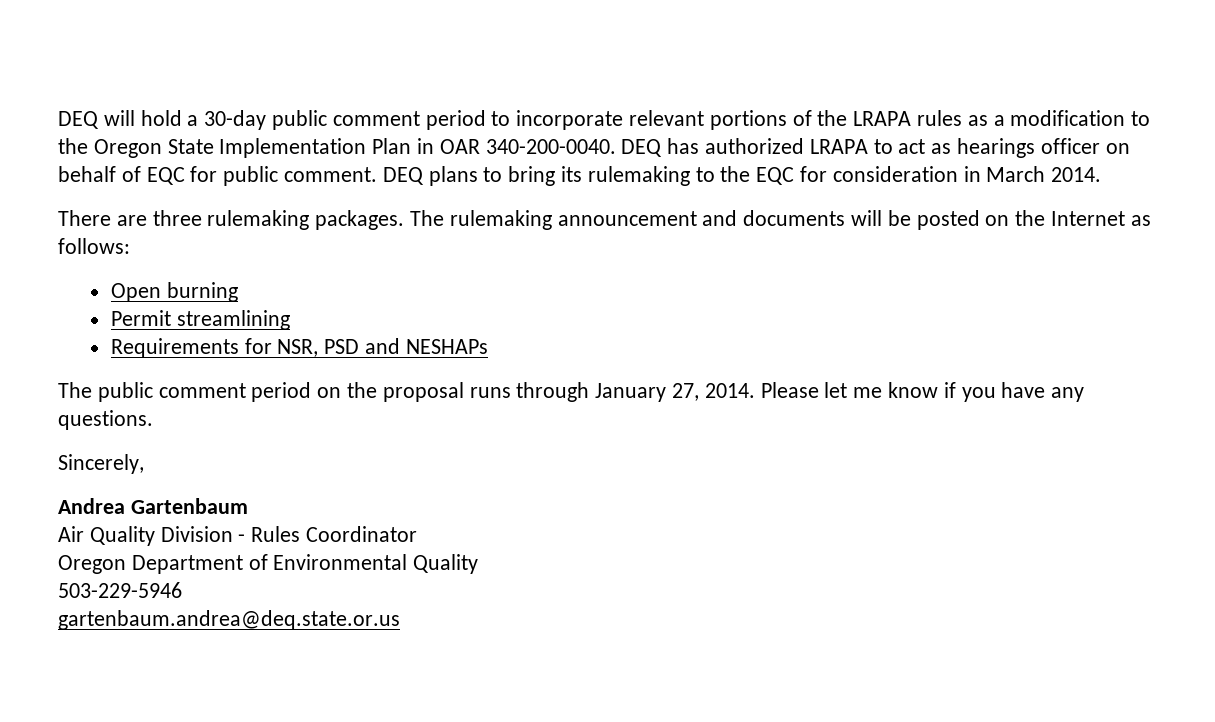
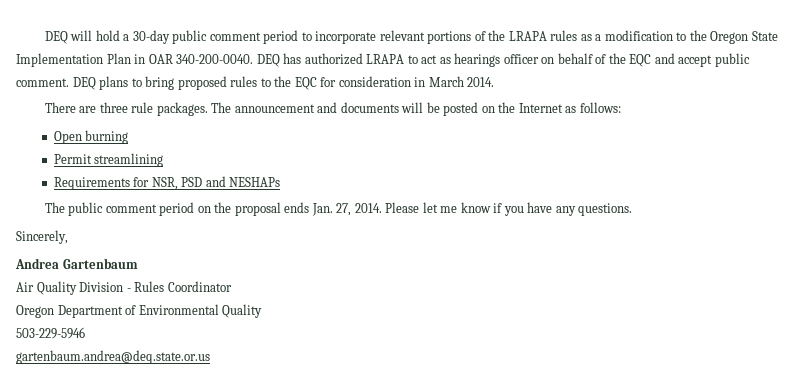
[146,166,218,185] EQC for -> [608,53,713,67] the EQC and accept
[561,166,690,186] its rulemaking -> [177,76,258,90] proposed rules
[207,210,310,230] rulemaking -> [131,102,154,113] rule
[449,210,552,230] rulemaking -> (232, 107) none
[469,382,667,402] runs through January -> [284,202,333,216] ends Jan.

